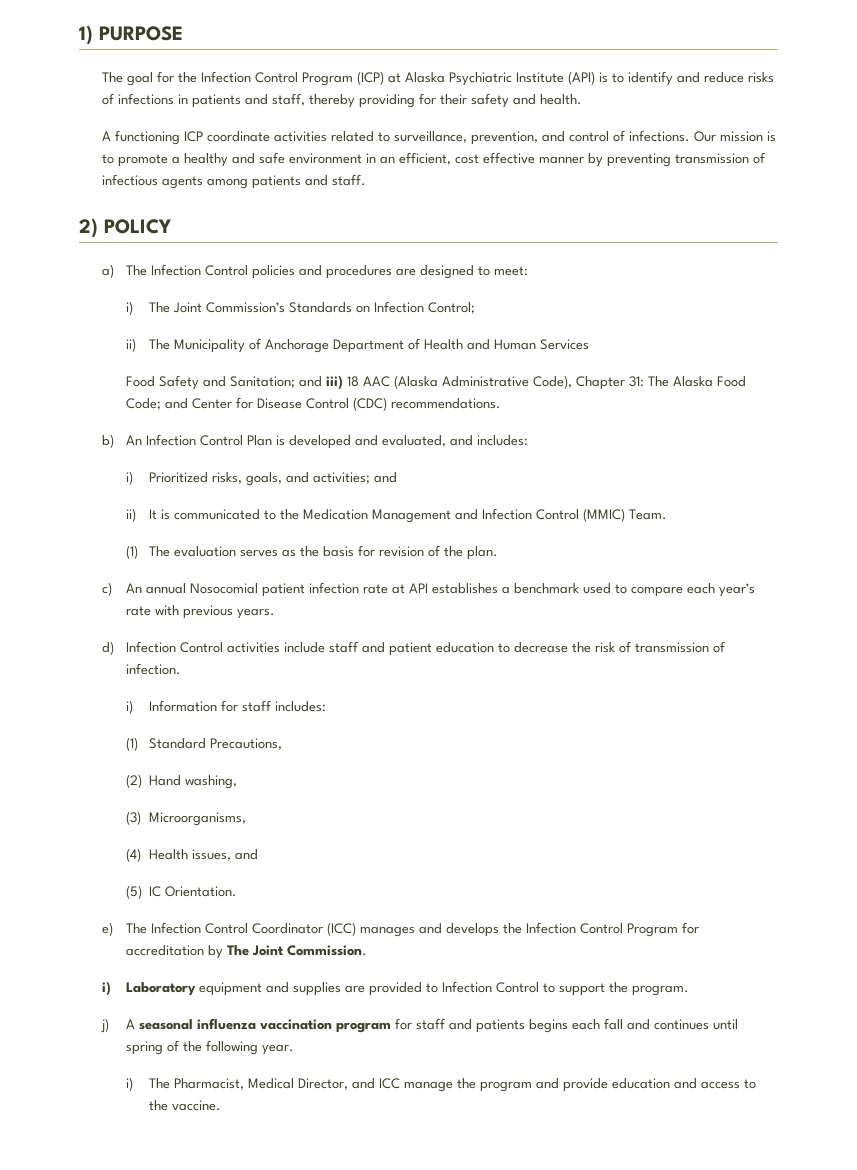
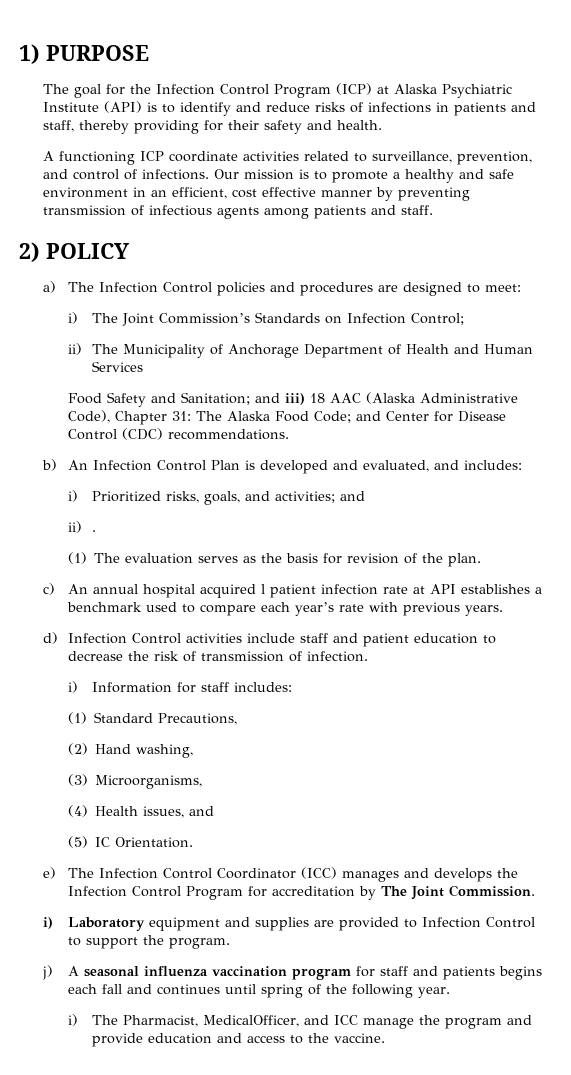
[148,508,667,523] It is communicated to the Medication Management and Infection Control (MMIC) Team. -> [91,530,96,532] .
[189,583,258,594] Nosocomial -> [142,584,265,598] hospital acquired l
[247,1078,348,1090] Medical Director, -> [202,1015,299,1027] MedicalOfficer,

